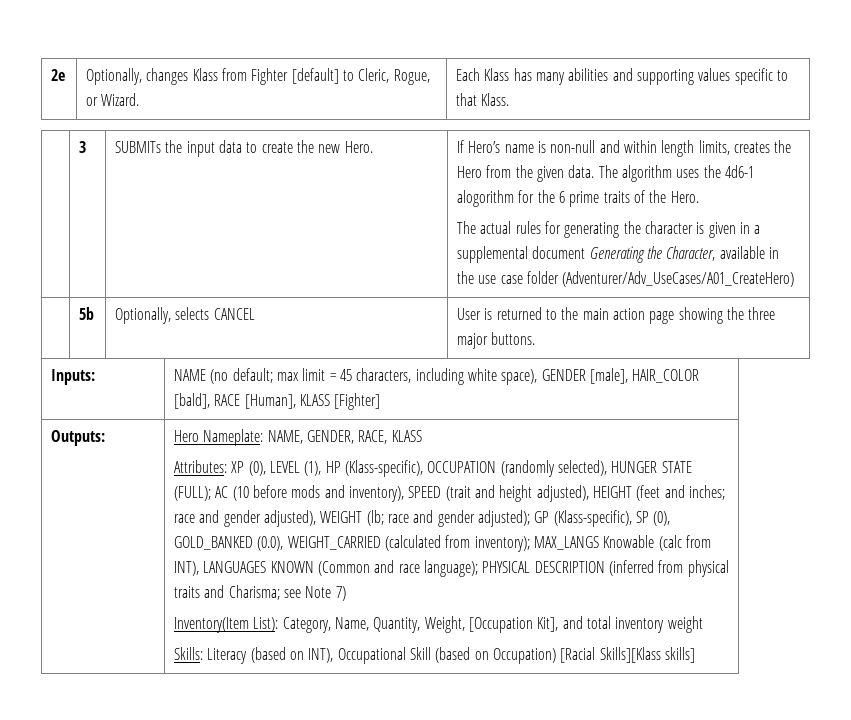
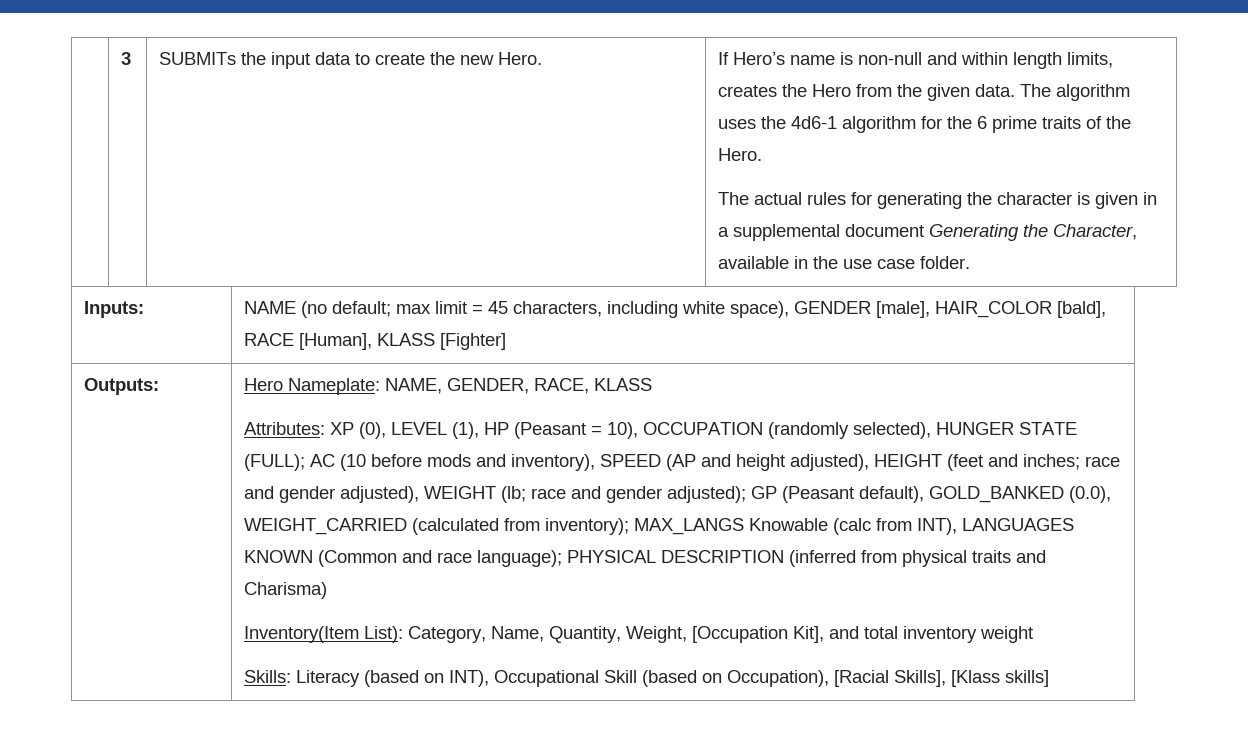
[51,69,66,81] [86,68,430,85] [86,93,140,106] [456,68,788,85] [456,93,510,106] 2e | Optionally, changes Klass from Fighter [default] to Cleric, Rogue, or Wizard. | Each Klass has many abilities and supporting values specific to that Klass. // -> (121, 58) none
[457,190,515,207] alogorithm -> [842,116,917,133] algorithm
[527,271,795,287] [79,307,95,320] [115,307,255,324] [457,307,776,324] [457,332,536,349] folder (Adventurer/Adv_UseCases/A01_CreateHero) // | 5b | Optionally, selects CANCEL | User is returned to the main action page showing the three major buttons. -> [920,256,971,269] folder.
[345,460,424,477] (Klass-specific), -> [514,422,639,439] (Peasant = 10),
[445,486,471,501] (trait -> [666,454,697,471] (AP
[553,510,671,527] (Klass-specific), SP (0), -> [782,486,925,503] (Peasant default),
[228,585,346,601] Charisma; see Note 7) -> [244,582,328,599] Charisma)
[492,647,661,664] Occupation) [Racial Skills][Klass -> [727,670,1001,687] Occupation), [Racial Skills], [Klass

